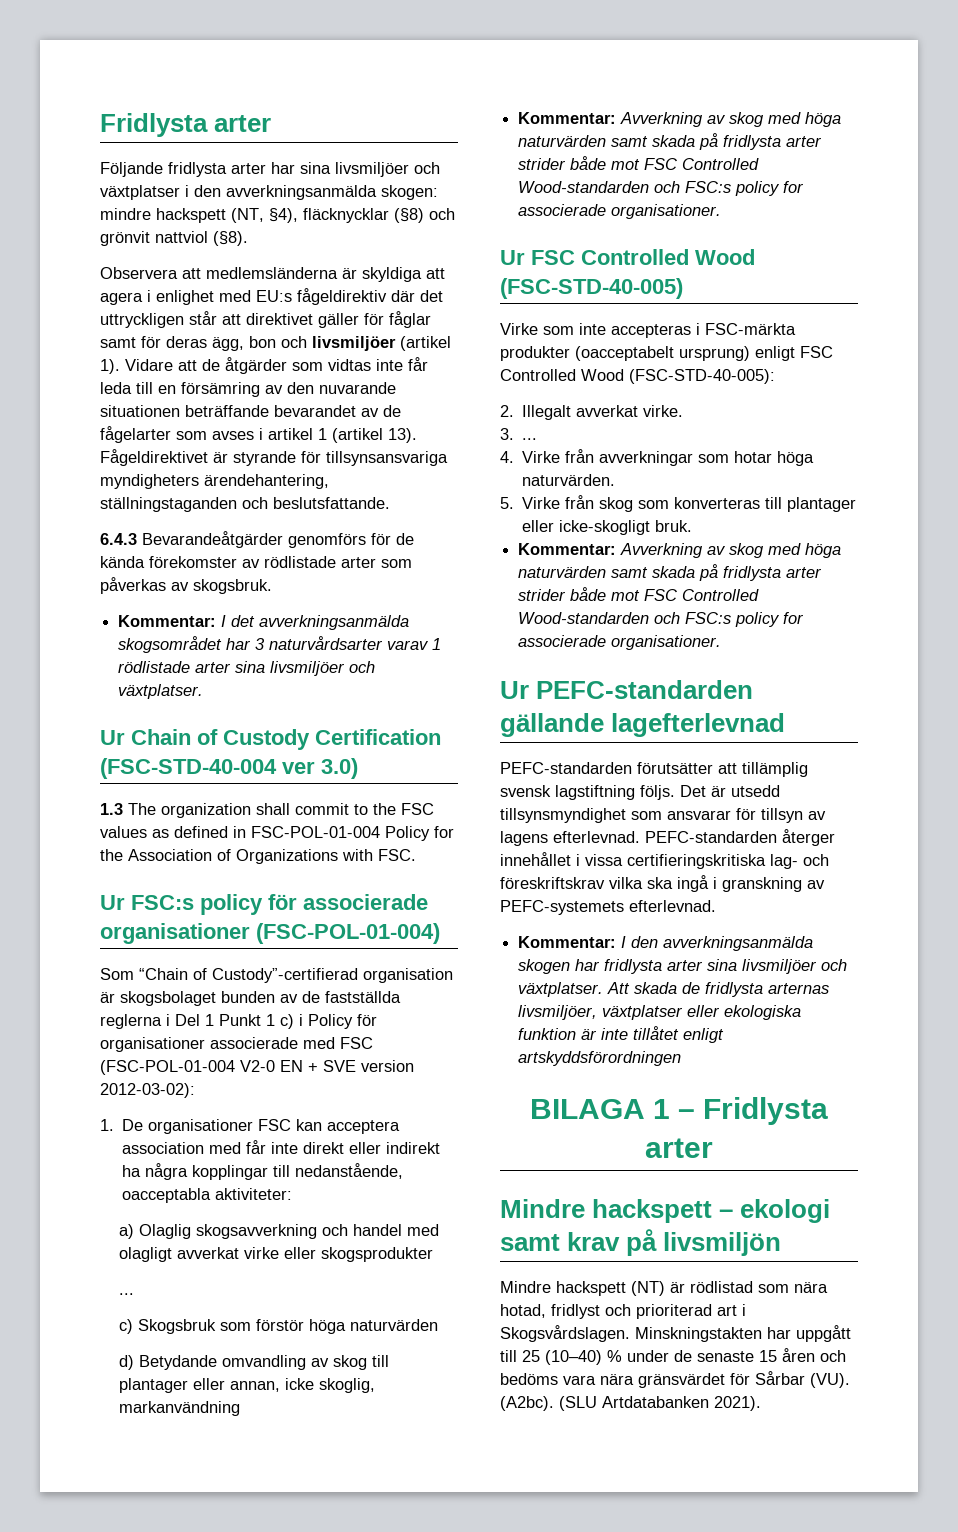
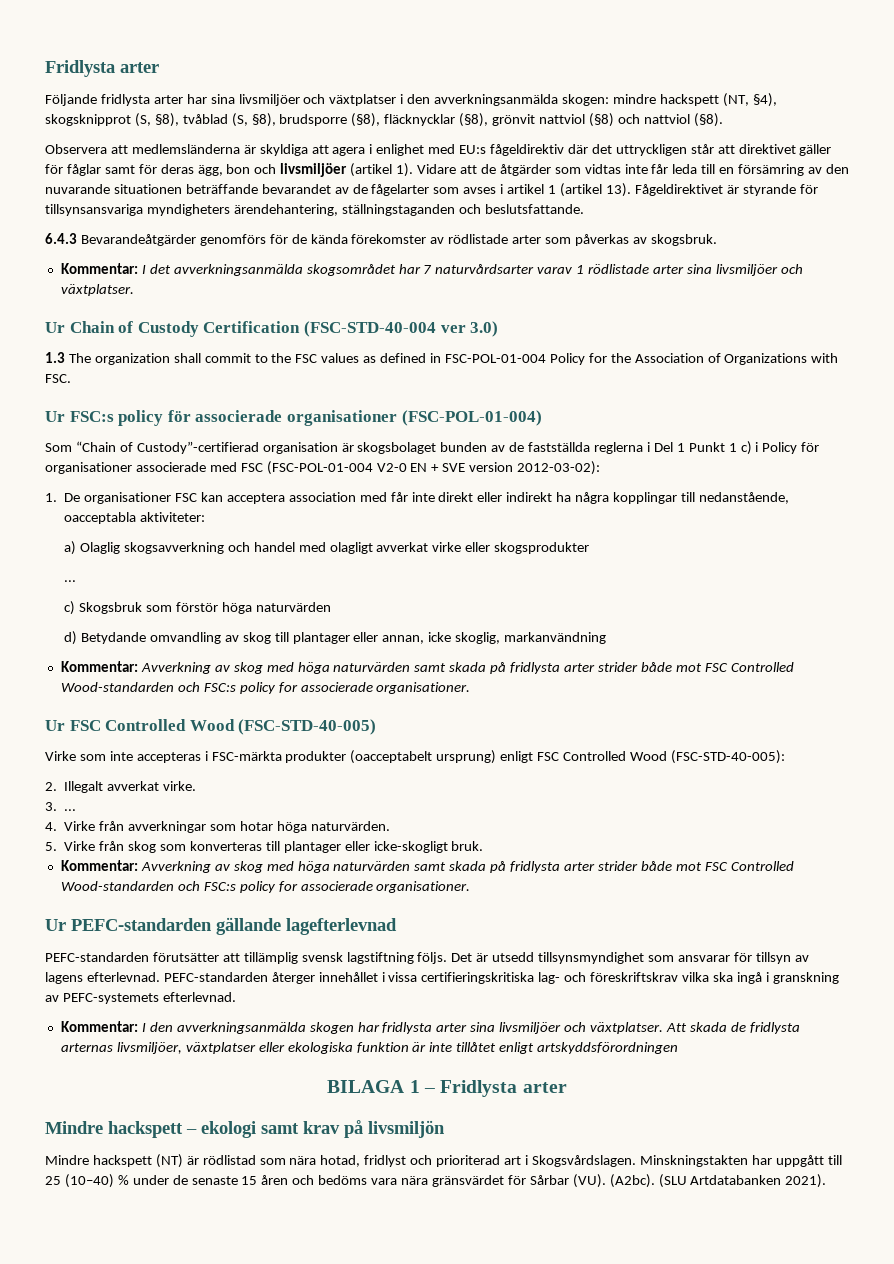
[303,208,389,223] fläcknycklar -> [45,113,586,127] skogsknipprot (S, §8), tvåblad (S, §8), brudsporre (§8), fläcknycklar (§8), grönvit nattviol
[100,231,150,246] grönvit -> (640, 119) none
[255,638,266,650] 3 -> [423,265,433,274] 7

